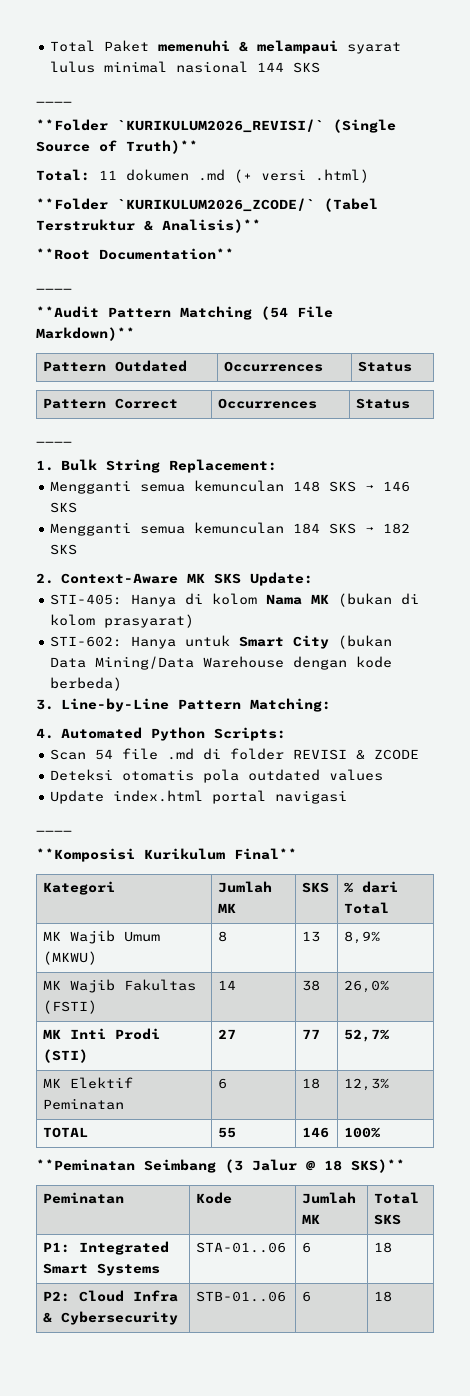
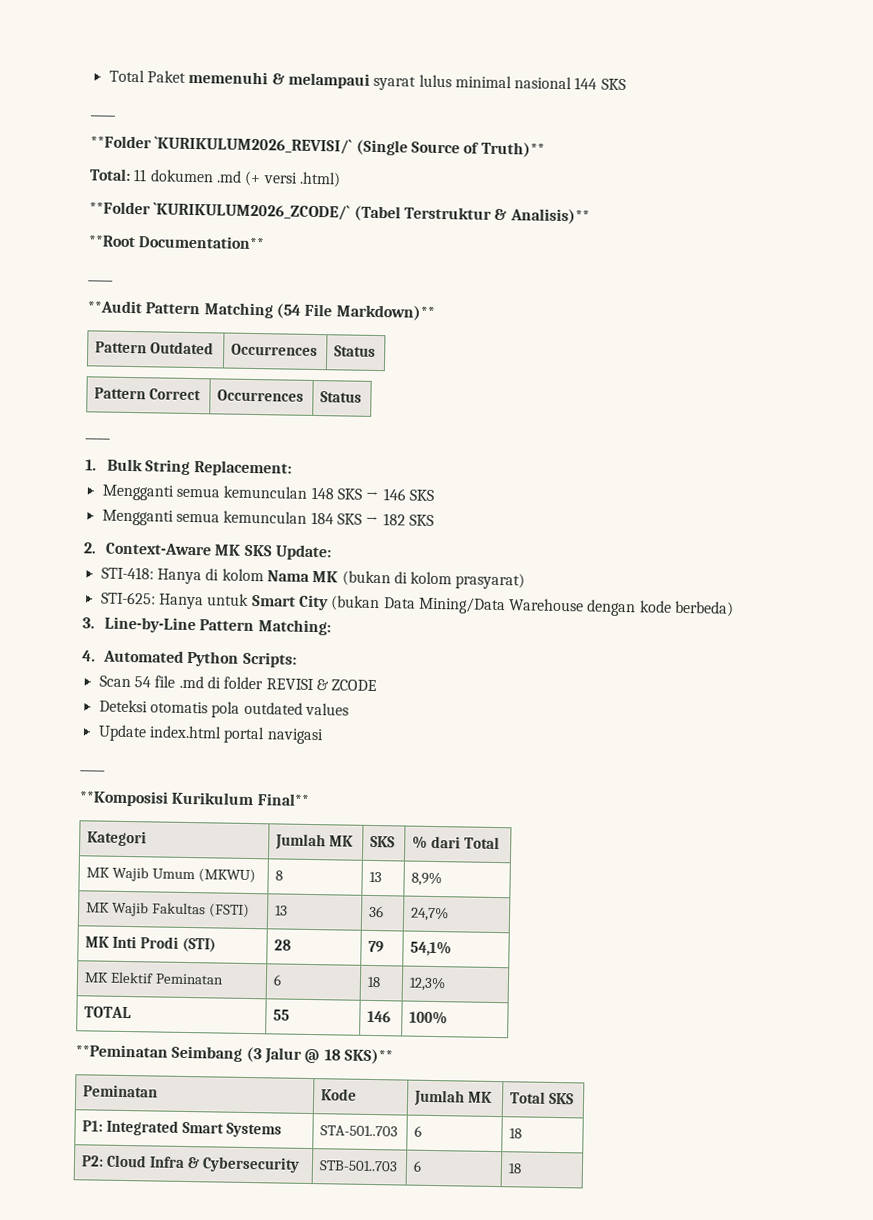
[50,594,123,605] STI-405: -> [100,566,154,580] STI-418:
[50,636,123,647] STI-602: -> [100,591,156,605] STI-625:
[218,980,237,990] [302,980,321,991] [344,980,390,993] 14 | 38 | 26,0% -> [275,905,289,916] [369,905,385,918] [410,906,450,922] 13 | 36 | 24,7%
[218,1029,237,1039] [302,1029,321,1039] [344,1029,391,1042] 27 | 77 | 52,7% -> [274,939,292,951] [368,940,385,953] [410,940,453,957] 28 | 79 | 54,1%
[196,1242,287,1253] STA-01..06 -> [320,1125,399,1137] STA-501..703
[196,1291,287,1302] STB-01..06 -> [319,1160,399,1172] STB-501..703

